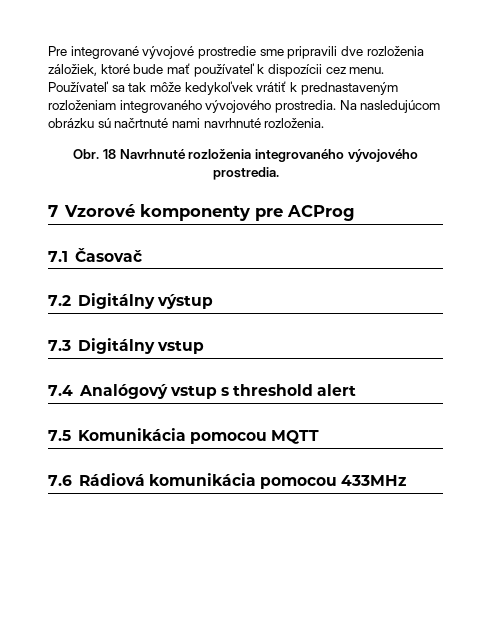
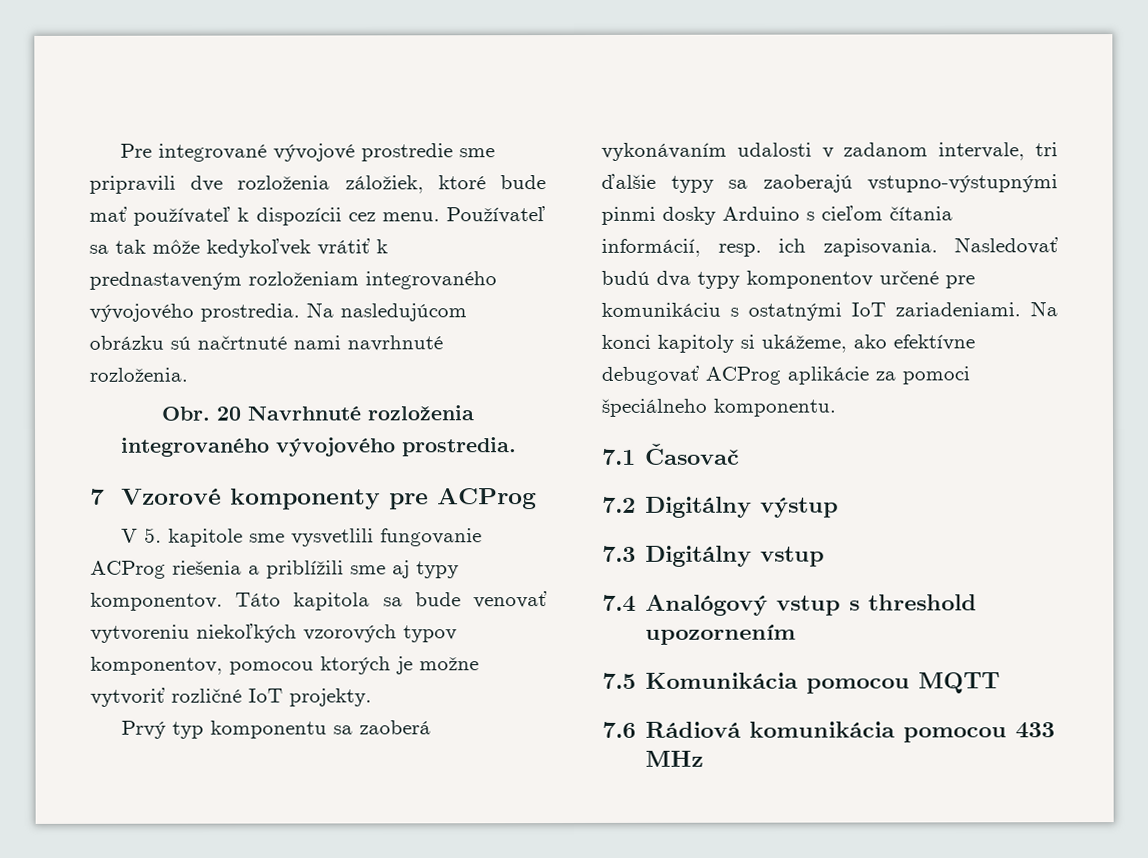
[103,149,117,159] 18 -> [216,406,241,421] 20
(355, 213) none -> [121,527,483,547] [90,560,459,579] [90,591,548,611] [90,623,457,643] [90,656,479,675] [90,687,372,707] [121,720,432,739] [601,142,1058,161] [601,173,1058,193] [601,205,953,225] [601,237,1059,257] [601,270,975,289] [601,301,1058,321] [601,334,975,353] [601,365,970,385] [601,398,836,417] // V 5. kapitole sme vysvetlili fungovanie ACProg riešenia a priblížili sme aj typy komponentov. Táto kapitola sa bude venovať vytvoreniu niekoľkých vzorových typov komponentov, pomocou ktorých je možne vytvoriť rozličné IoT projekty. // Prvý typ komponentu sa zaoberá vykonávaním udalosti v zadanom intervale, tri ďalšie typy sa zaoberajú vstupno-výstupnými pinmi dosky Arduino s cieľom čítania informácií, resp. ich zapisovania. Nasledovať budú dva typy komponentov určené pre komunikáciu s ostatnými IoT zariadeniami. Na konci kapitoly si ukážeme, ako efektívne debugovať ACProg aplikácie za pomoci špeciálneho komponentu.
[317,384,357,396] alert -> [645,624,797,645] upozornením
[341,475,407,486] 433MHz -> [1015,722,1056,739] [645,750,705,767] 433 MHz

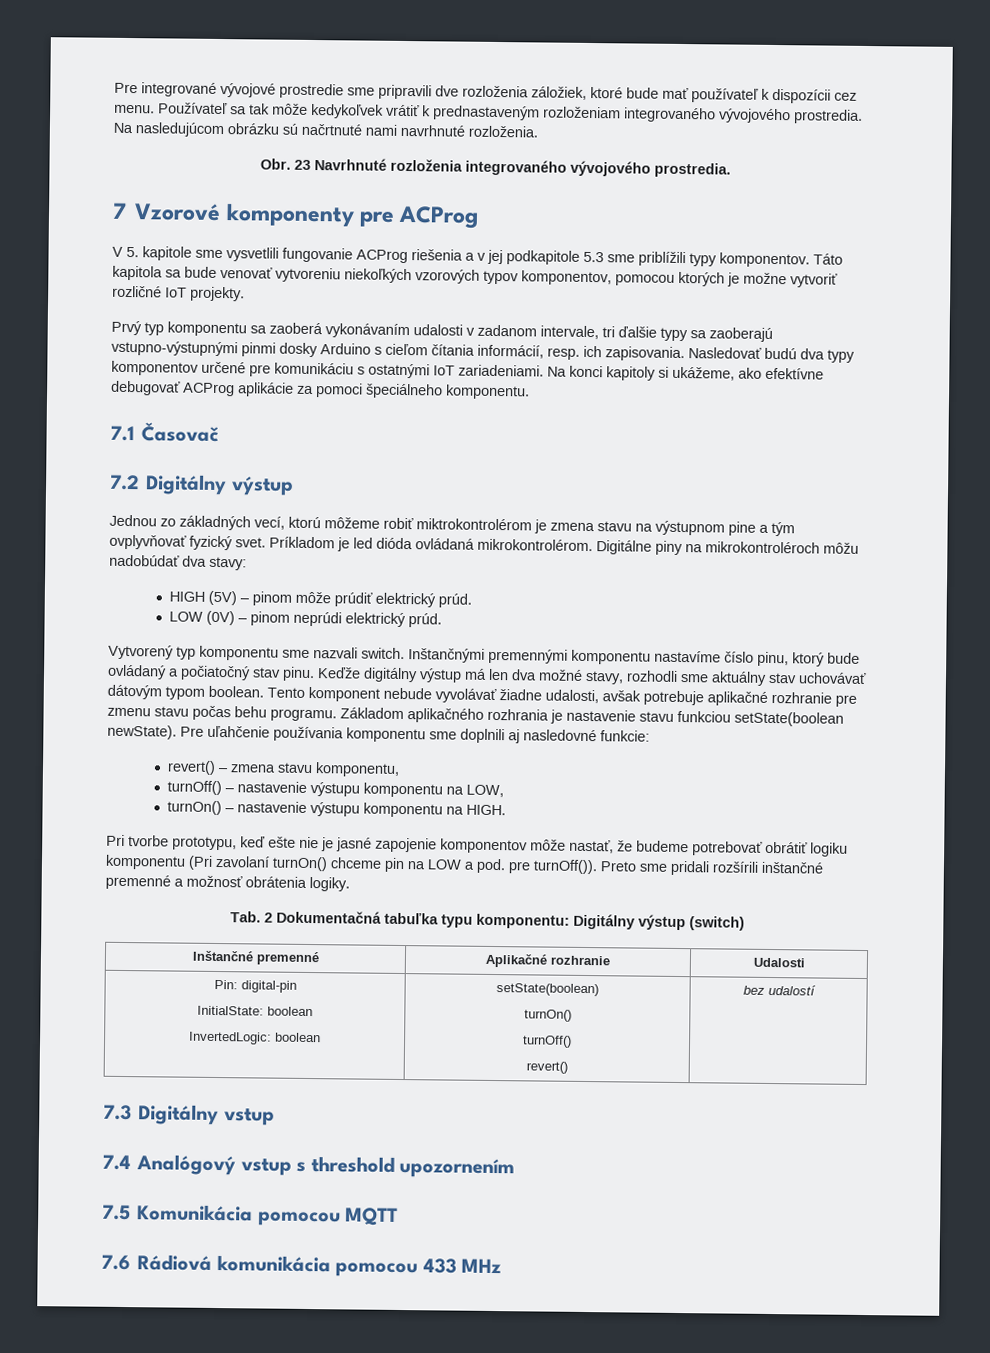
[216,406,241,421] 20 -> [293,159,311,170] 23
[266,560,410,579] priblížili sme aj -> [477,249,686,267] v jej podkapitole 5.3 sme priblížili
(840, 507) none -> [109,514,795,537] [109,534,859,556] [109,554,247,571] [168,590,472,608] [168,610,442,628] [108,644,860,667] [107,664,867,686] [107,684,857,707] [107,705,844,727] [107,724,650,744] [166,760,400,777] [166,780,504,798] [166,800,506,818] [106,834,848,857] [105,854,824,876] [105,874,350,892] [229,910,745,931] [191,950,320,966] [485,953,610,968] [752,957,805,968] [213,979,297,993] [197,1005,313,1017] [189,1031,321,1045] [496,983,599,997] [523,1009,572,1022] [522,1035,572,1048] [525,1061,568,1074] [742,984,816,996] // Jednou zo základných vecí, ktorú môžeme robiť miktrokontrolérom je zmena stavu na výstupnom pine a tým ovplyvňovať fyzický svet. Príkladom je led dióda ovládaná mikrokontrolérom. Digitálne piny na mikrokontroléroch môžu nadobúdať dva stavy: // HIGH (5V) – pinom môže prúdiť elektrický prúd. // LOW (0V) – pinom neprúdi elektrický prúd. // Vytvorený typ komponentu sme nazvali switch. Inštančnými premennými komponentu nastavíme číslo pinu, ktorý bude ovládaný a počiatočný stav pinu. Keďže digitálny výstup má len dva možné stavy, rozhodli sme aktuálny stav uchovávať dátovým typom boolean. Tento komponent nebude vyvolávať žiadne udalosti, avšak potrebuje aplikačné rozhranie pre zmenu stavu počas behu programu. Základom aplikačného rozhrania je nastavenie stavu funkciou setState(boolean newState). Pre uľahčenie používania komponentu sme doplnili aj nasledovné funkcie: // revert() – zmena stavu komponentu, // turnOff() – nastavenie výstupu komponentu na LOW, // turnOn() – nastavenie výstupu komponentu na HIGH. // Pri tvorbe prototypu, keď ešte nie je jasné zapojenie komponentov môže nastať, že budeme potrebovať obrátiť logiku komponentu (Pri zavolaní turnOn() chceme pin na LOW a pod. pre turnOff()). Preto sme pridali rozšírili inštančné premenné a možnosť obrátenia logiky. // Tab. 2 Dokumentačná tabuľka typu komponentu: Digitálny výstup (switch) // Inštančné premenné | Aplikačné rozhranie | Udalosti // Pin: digital-pin // InitialState: boolean // InvertedLogic: boolean | setState(boolean) // turnOn() // turnOff() // revert() | bez udalostí

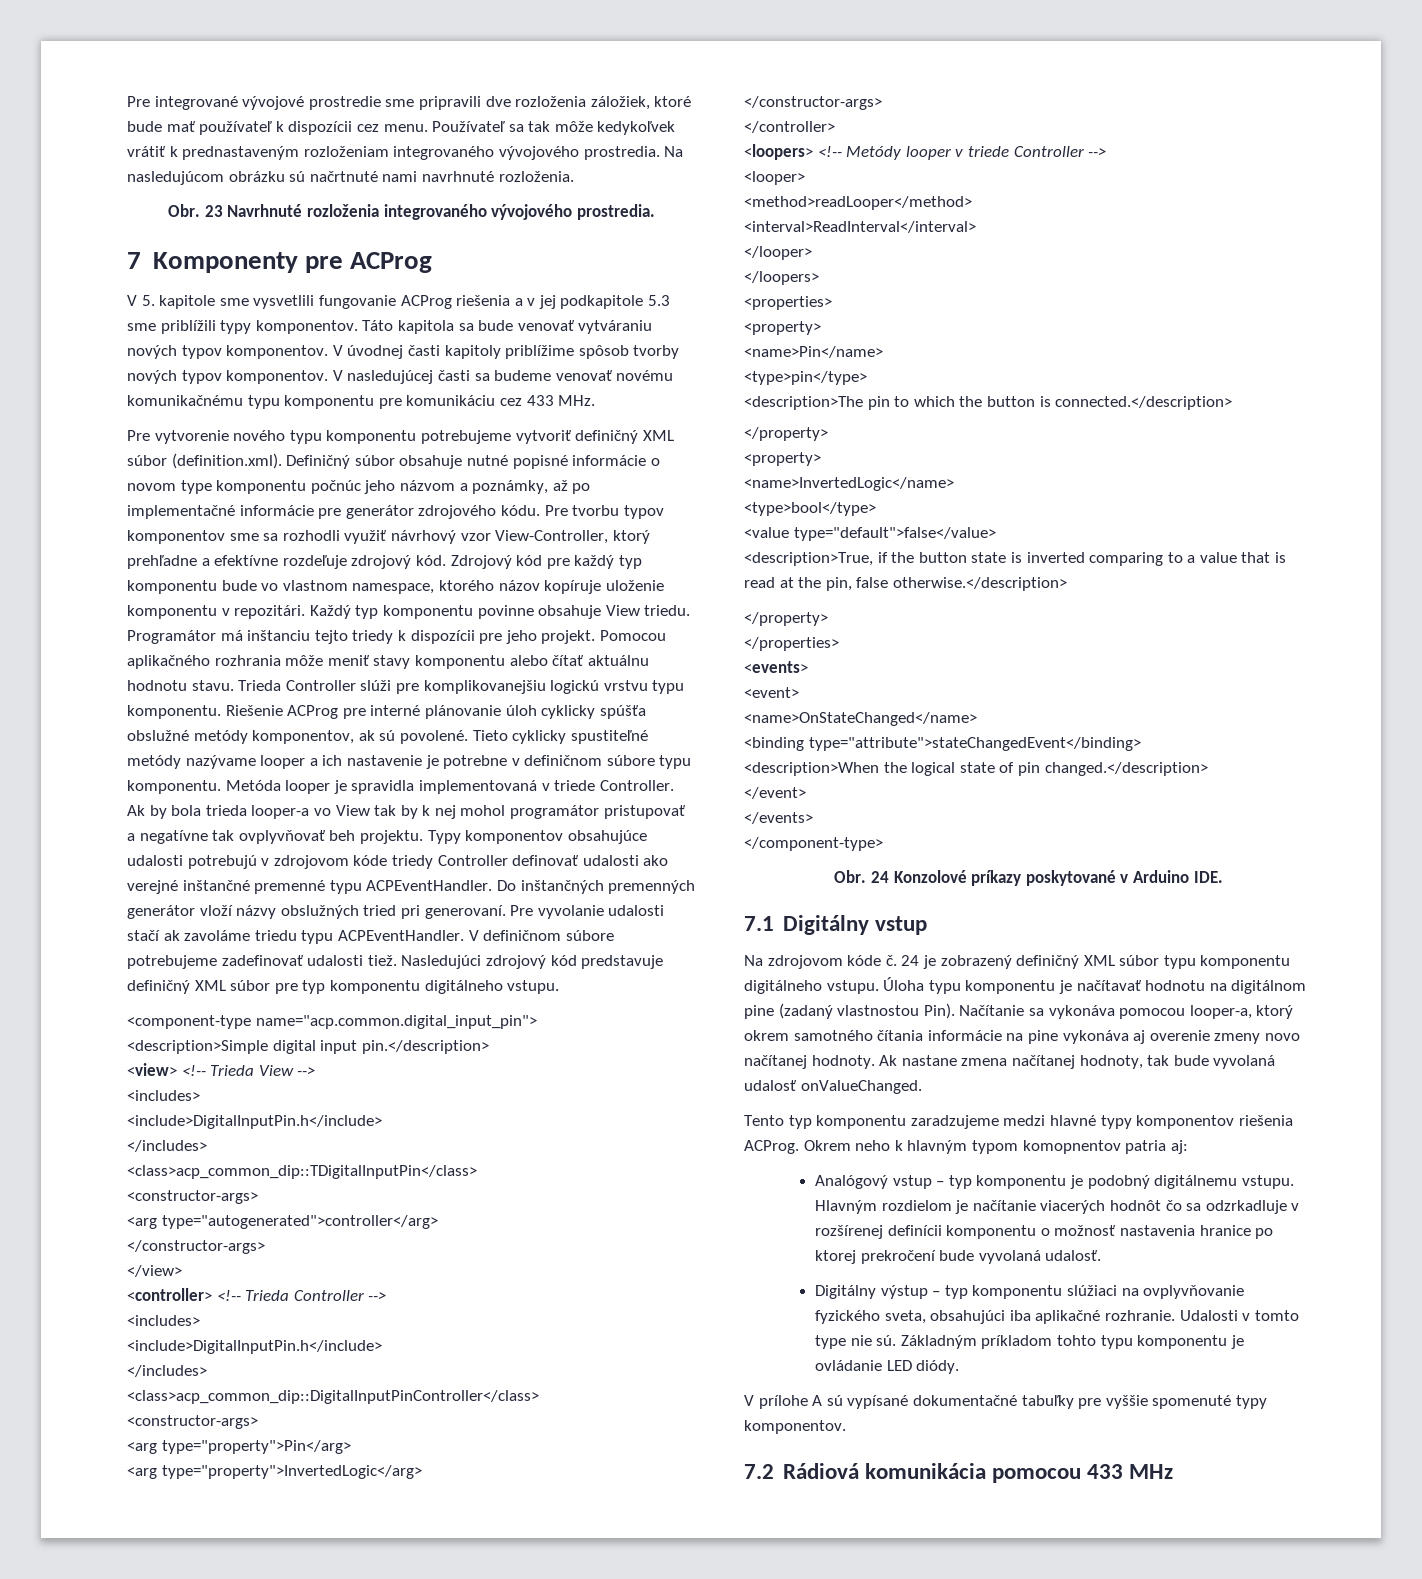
[134,203,355,227] Vzorové komponenty -> [153,252,299,273] Komponenty
[275,267,838,288] [112,285,245,302] [111,320,773,342] [111,340,855,363] [111,360,824,381] [111,380,530,400] [110,422,220,443] [109,474,294,496] [109,514,795,537] [109,534,859,556] [109,554,247,571] [168,590,472,608] [168,610,442,628] [108,644,860,667] [107,664,867,686] [107,684,857,707] [107,705,844,727] [107,724,650,744] [166,760,400,777] [166,780,504,798] [166,800,506,818] [106,834,848,857] [105,854,824,876] [105,874,350,892] [229,910,745,931] [191,950,320,966] [485,953,610,968] [752,957,805,968] [213,979,297,993] [197,1005,313,1017] [189,1031,321,1045] [496,983,599,997] [523,1009,572,1022] [522,1035,572,1048] [525,1061,568,1074] [742,984,816,996] [103,1104,275,1126] [102,1154,516,1179] [102,1204,399,1227] [101,1254,131,1271] vytvoreniu niekoľkých vzorových typov komponentov, pomocou ktorých je možne vytvoriť rozličné IoT projekty. // Prvý typ komponentu sa zaoberá vykonávaním udalosti v zadanom intervale, tri ďalšie typy sa zaoberajú vstupno-výstupnými pinmi dosky Arduino s cieľom čítania informácií, resp. ich zapisovania. Nasledovať budú dva typy komponentov určené pre komunikáciu s ostatnými IoT zariadeniami. Na konci kapitoly si ukážeme, ako efektívne debugovať ACProg aplikácie za pomoci špeciálneho komponentu. // 7.1 Časovač // 7.2 Digitálny výstup // Jednou zo základných vecí, ktorú môžeme robiť miktrokontrolérom je zmena stavu na výstupnom pine a tým ovplyvňovať fyzický svet. Príkladom je led dióda ovládaná mikrokontrolérom. Digitálne piny na mikrokontroléroch môžu nadobúdať dva stavy: // HIGH (5V) – pinom môže prúdiť elektrický prúd. // LOW (0V) – pinom neprúdi elektrický prúd. // Vytvorený typ komponentu sme nazvali switch. Inštančnými premennými komponentu nastavíme číslo pinu, ktorý bude ovládaný a počiatočný stav pinu. Keďže digitálny výstup má len dva možné stavy, rozhodli sme aktuálny stav uchovávať dátovým typom boolean. Tento komponent nebude vyvolávať žiadne udalosti, avšak potrebuje aplikačné rozhranie pre zmenu stavu počas behu programu. Základom aplikačného rozhrania je nastavenie stavu funkciou setState(boolean newState). Pre uľahčenie používania komponentu sme doplnili aj nasledovné funkcie: // revert() – zmena stavu komponentu, // turnOff() – nastavenie výstupu komponentu na LOW, // turnOn() – nastavenie výstupu komponentu na HIGH. // Pri tvorbe prototypu, keď ešte nie je jasné zapojenie komponentov môže nastať, že budeme potrebovať obrátiť logiku komponentu (Pri zavolaní turnOn() chceme pin na LOW a pod. pre turnOff()). Preto sme pridali rozšírili inštančné premenné a možnosť obrátenia logiky. // Tab. 2 Dokumentačná tabuľka typu komponentu: Digitálny výstup (switch) // Inštančné premenné | Aplikačné rozhranie | Udalosti // Pin: digital-pin // InitialState: boolean // InvertedLogic: boolean | setState(boolean) // turnOn() // turnOff() // revert() | bez udalostí // 7.3 Digitálny vstup // 7.4 Analógový vstup s threshold upozornením // 7.5 Komunikácia pomocou MQTT // 7.6 -> [578,320,653,334] [127,345,680,359] [127,370,674,384] [127,395,596,409] [127,430,674,444] [127,453,660,469] [127,480,591,494] [127,505,664,519] [127,530,650,544] [127,555,642,569] [127,580,664,594] [127,605,691,619] [127,630,666,644] [127,655,649,669] [127,680,685,694] [127,705,646,719] [127,730,648,744] [127,755,692,769] [127,780,674,794] [127,805,685,819] [127,830,647,844] [127,855,669,869] [127,880,696,894] [127,905,665,919] [127,930,614,944] [127,955,664,969] [127,980,560,994] [127,1015,537,1029] [127,1040,489,1054] [127,1063,316,1076] [127,1090,200,1101] [127,1115,382,1129] [127,1140,207,1152] [127,1165,477,1179] [127,1190,258,1204] [127,1215,438,1229] [127,1240,265,1254] [127,1265,182,1277] [127,1288,387,1301] [127,1315,200,1326] [127,1340,382,1354] [127,1365,207,1377] [127,1390,539,1404] [127,1415,258,1429] [127,1440,351,1454] [127,1465,422,1479] [744,96,882,110] [744,121,835,133] [744,144,1107,160] [744,171,805,185] [744,196,972,210] [744,221,976,233] [744,246,812,260] [744,271,819,285] [744,296,832,310] [744,321,821,335] [744,346,883,358] [744,371,867,385] [744,396,1233,410] [744,427,828,441] [744,452,821,466] [744,477,954,491] [744,502,876,516] [744,527,996,541] [744,552,1287,566] [744,577,1067,591] [744,612,828,626] [744,637,839,651] [744,661,808,673] [744,687,799,698] [744,712,977,726] [744,737,1141,751] [744,762,1208,776] [744,787,806,799] [744,812,813,824] [744,837,883,851] [834,870,1223,886] [744,915,927,935] [744,955,1291,969] [744,977,1307,994] [744,1003,1294,1019] [744,1030,1300,1044] [744,1055,1276,1069] [744,1080,922,1094] [744,1115,1293,1129] [744,1140,1188,1154] [815,1175,1294,1189] [815,1200,1300,1214] [815,1225,1274,1239] [815,1250,1102,1264] [815,1285,1245,1299] [815,1310,1299,1324] [815,1335,1244,1349] [815,1360,960,1374] [744,1395,1267,1409] [744,1420,846,1434] [744,1464,774,1479] vytváraniu nových typov komponentov. V úvodnej časti kapitoly priblížime spôsob tvorby nových typov komponentov. V nasledujúcej časti sa budeme venovať novému komunikačnému typu komponentu pre komunikáciu cez 433 MHz. // Pre vytvorenie nového typu komponentu potrebujeme vytvoriť definičný XML súbor (definition.xml). Definičný súbor obsahuje nutné popisné informácie o novom type komponentu počnúc jeho názvom a poznámky, až po implementačné informácie pre generátor zdrojového kódu. Pre tvorbu typov komponentov sme sa rozhodli využiť návrhový vzor View-Controller, ktorý prehľadne a efektívne rozdeľuje zdrojový kód. Zdrojový kód pre každý typ komponentu bude vo vlastnom namespace, ktorého názov kopíruje uloženie komponentu v repozitári. Každý typ komponentu povinne obsahuje View triedu. Programátor má inštanciu tejto triedy k dispozícii pre jeho projekt. Pomocou aplikačného rozhrania môže meniť stavy komponentu alebo čítať aktuálnu hodnotu stavu. Trieda Controller slúži pre komplikovanejšiu logickú vrstvu typu komponentu. Riešenie ACProg pre interné plánovanie úloh cyklicky spúšťa obslužné metódy komponentov, ak sú povolené. Tieto cyklicky spustiteľné metódy nazývame looper a ich nastavenie je potrebne v definičnom súbore typu komponentu. Metóda looper je spravidla implementovaná v triede Controller. Ak by bola trieda looper-a vo View tak by k nej mohol programátor pristupovať a negatívne tak ovplyvňovať beh projektu. Typy komponentov obsahujúce udalosti potrebujú v zdrojovom kóde triedy Controller definovať udalosti ako verejné inštančné premenné typu ACPEventHandler. Do inštančných premenných generátor vloží názvy obslužných tried pri generovaní. Pre vyvolanie udalosti stačí ak zavoláme triedu typu ACPEventHandler. V definičnom súbore potrebujeme zadefinovať udalosti tiež. Nasledujúci zdrojový kód predstavuje definičný XML súbor pre typ komponentu digitálneho vstupu. // <component-type name="acp.common.digital_input_pin"> // <description>Simple digital input pin.</description> // <view> <!-- Trieda View --> // <includes> // <include>DigitalInputPin.h</include> // </includes> // <class>acp_common_dip::TDigitalInputPin</class> // <constructor-args> // <arg type="autogenerated">controller</arg> // </constructor-args> // </view> // <controller> <!-- Trieda Controller --> // <includes> // <include>DigitalInputPin.h</include> // </includes> // <class>acp_common_dip::DigitalInputPinController</class> // <constructor-args> // <arg type="property">Pin</arg> // <arg type="property">InvertedLogic</arg> // </constructor-args> // </controller> // <loopers> <!-- Metódy looper v triede Controller --> // <looper> // <method>readLooper</method> // <interval>ReadInterval</interval> // </looper> // </loopers> // <properties> // <property> // <name>Pin</name> // <type>pin</type> // <description>The pin to which the button is connected.</description> // </property> // <property> // <name>InvertedLogic</name> // <type>bool</type> // <value type="default">false</value> // <description>True, if the button state is inverted comparing to a value that is read at the pin, false otherwise.</description> // </property> // </properties> // <events> // <event> // <name>OnStateChanged</name> // <binding type="attribute">stateChangedEvent</binding> // <description>When the logical state of pin changed.</description> // </event> // </events> // </component-type> // Obr. 24 Konzolové príkazy poskytované v Arduino IDE. // 7.1 Digitálny vstup // Na zdrojovom kóde č. 24 je zobrazený definičný XML súbor typu komponentu digitálneho vstupu. Úloha typu komponentu je načítavať hodnotu na digitálnom pine (zadaný vlastnostou Pin). Načítanie sa vykonáva pomocou looper-a, ktorý okrem samotného čítania informácie na pine vykonáva aj overenie zmeny novo načítanej hodnoty. Ak nastane zmena načítanej hodnoty, tak bude vyvolaná udalosť onValueChanged. // Tento typ komponentu zaradzujeme medzi hlavné typy komponentov riešenia ACProg. Okrem neho k hlavným typom komopnentov patria aj: // Analógový vstup – typ komponentu je podobný digitálnemu vstupu. Hlavným rozdielom je načítanie viacerých hodnôt čo sa odzrkadluje v rozšírenej definícii komponentu o možnosť nastavenia hranice po ktorej prekročení bude vyvolaná udalosť. // Digitálny výstup – typ komponentu slúžiaci na ovplyvňovanie fyzického sveta, obsahujúci iba aplikačné rozhranie. Udalosti v tomto type nie sú. Základným príkladom tohto typu komponentu je ovládanie LED diódy. // V prílohe A sú vypísané dokumentačné tabuľky pre vyššie spomenuté typy komponentov. // 7.2

